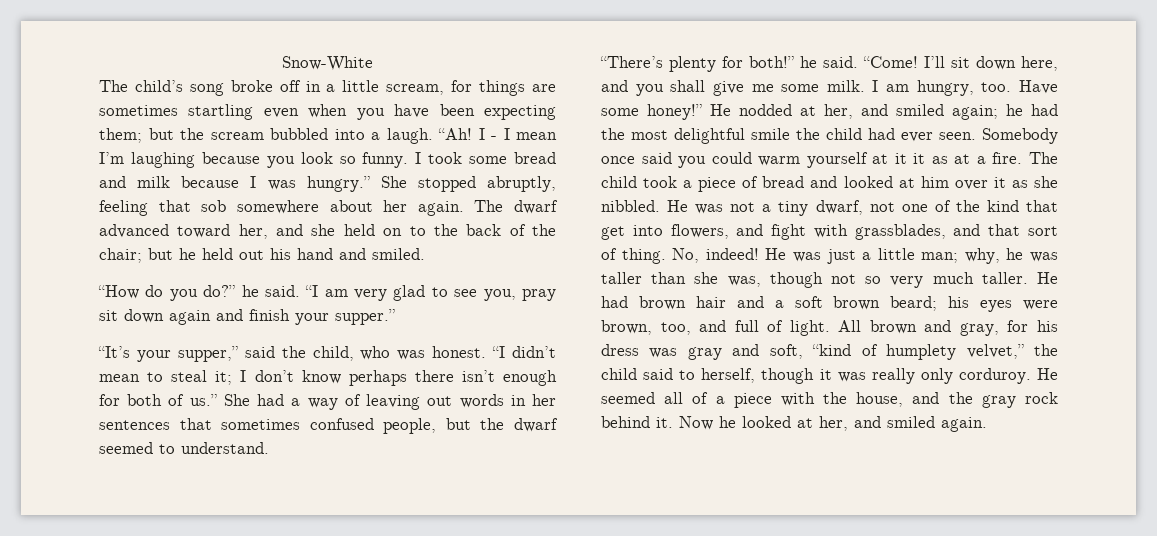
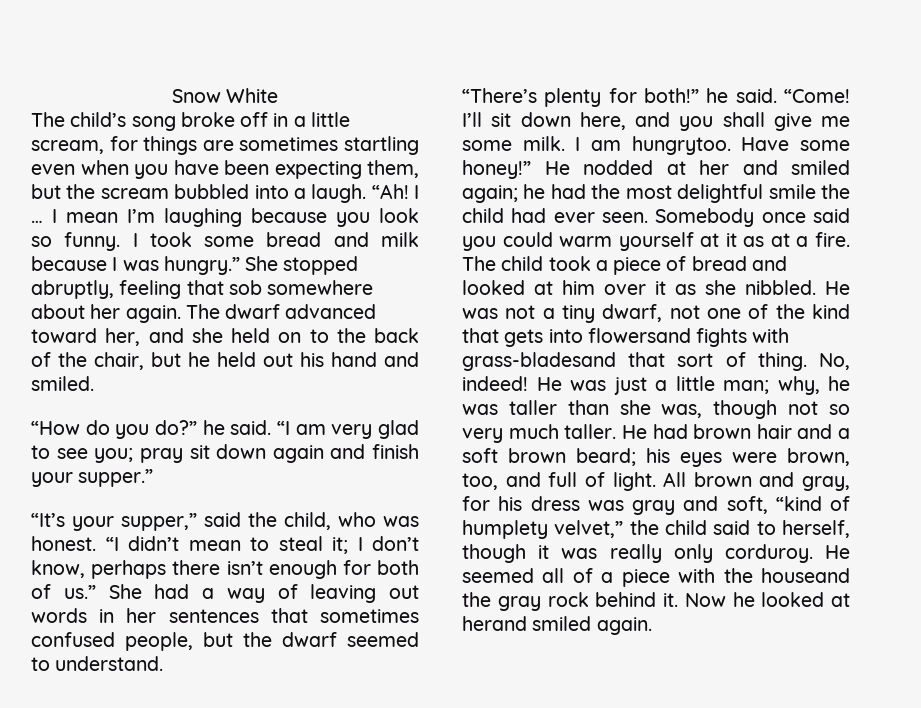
[282,56,373,71] Snow-White -> [171,88,279,103] Snow White
[99,128,142,143] them; -> [367,160,419,178] them,
[491,136,497,140] - -> [31,220,43,223] …
[99,248,142,263] chair; -> [94,352,144,370] chair,
[483,289,516,301] you, -> [94,448,134,463] you;
[301,370,341,384] know -> [31,560,85,578] know,
[916,80,1012,96] hungry, too. -> [631,136,731,155] hungrytoo.
[824,104,853,119] her, -> [699,160,729,175] her
[913,153,926,164] it -> (737, 240) none
[601,224,981,240] get into flowers, and fight with grassblades, and -> [504,328,790,347] [462,352,616,371] gets into flowersand fights with grass-bladesand
[856,392,940,407] house, and -> [761,568,850,583] houseand
[819,416,881,431] her, and -> [462,616,527,631] herand

